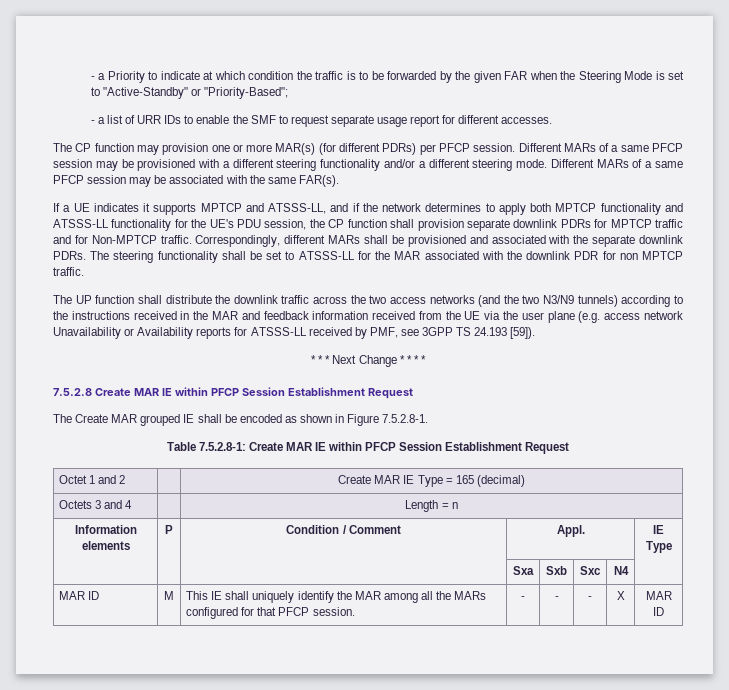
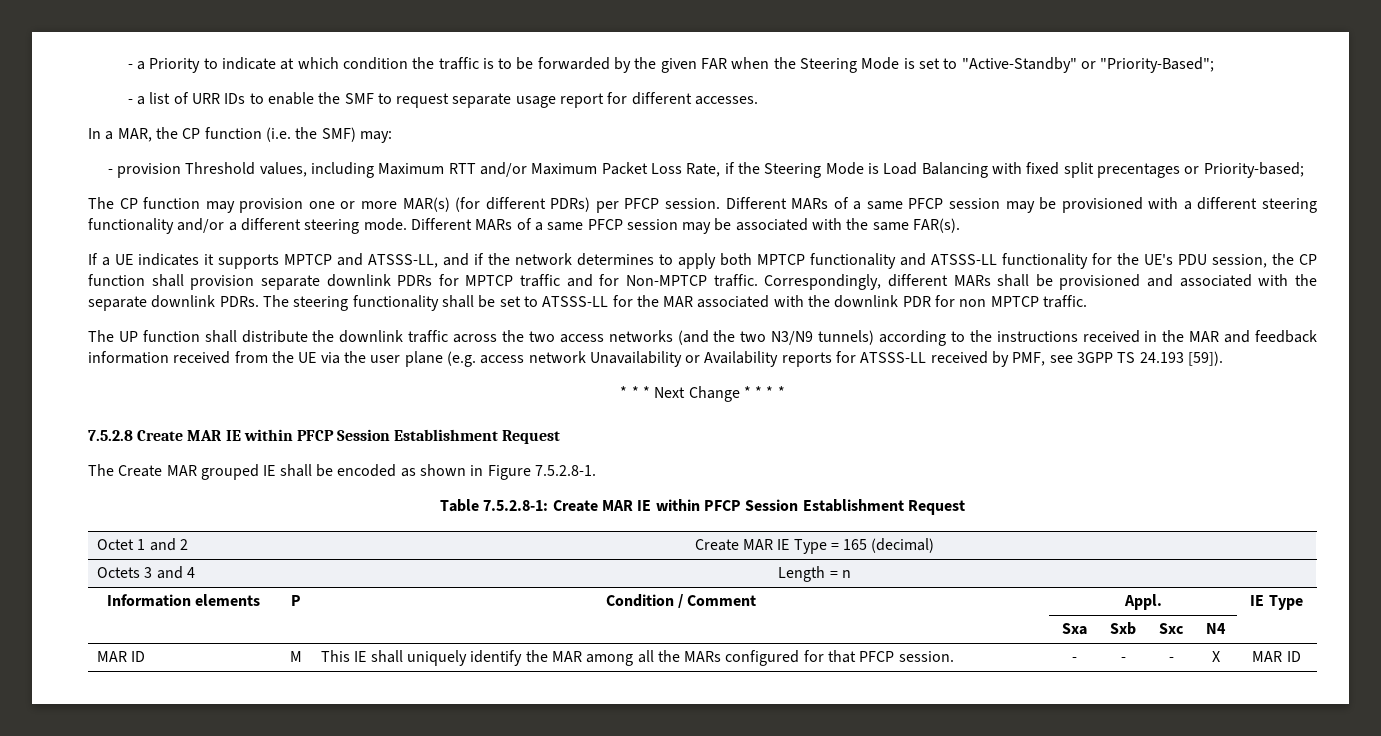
(553, 120) none -> [88,127,392,143] [107,162,1304,178] // In a MAR, the CP function (i.e. the SMF) may: // - provision Threshold values, including Maximum RTT and/or Maximum Packet Loss Rate, if the Steering Mode is Load Balancing with fixed split precentages or Priority-based;

